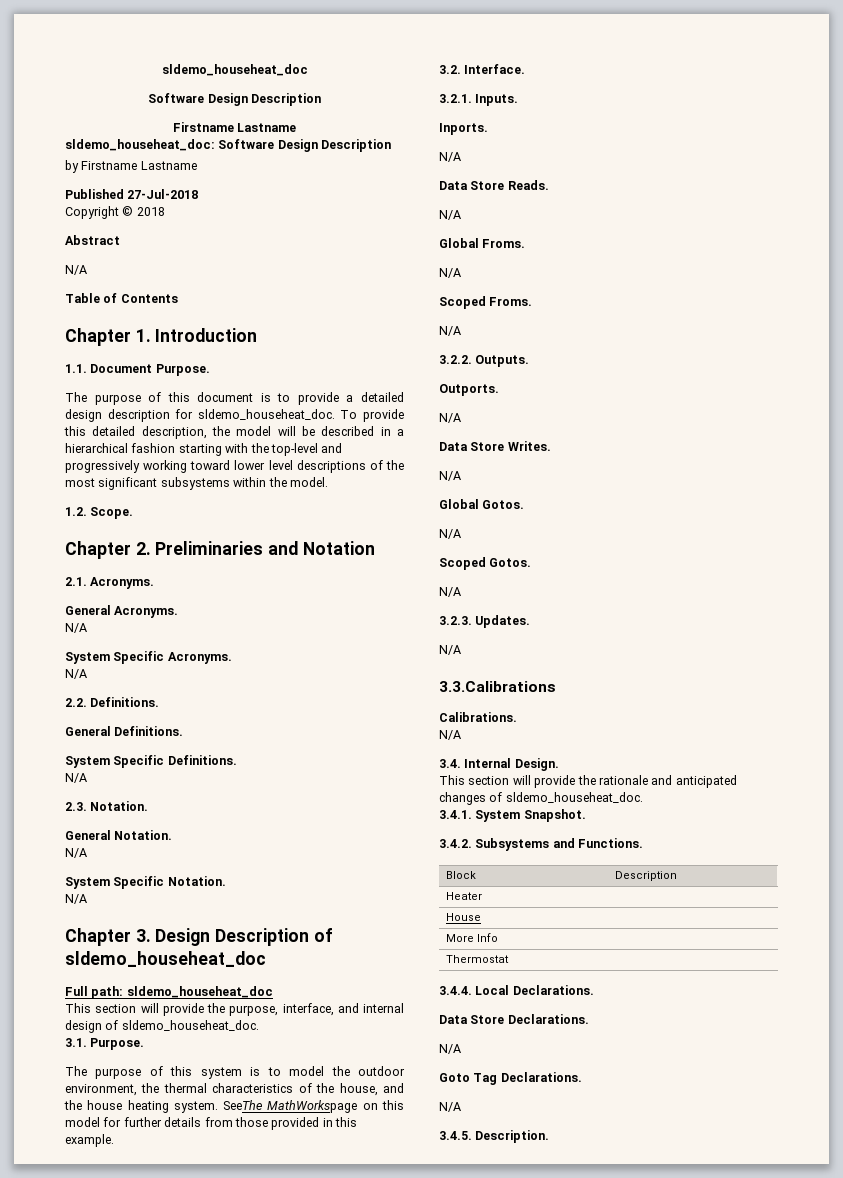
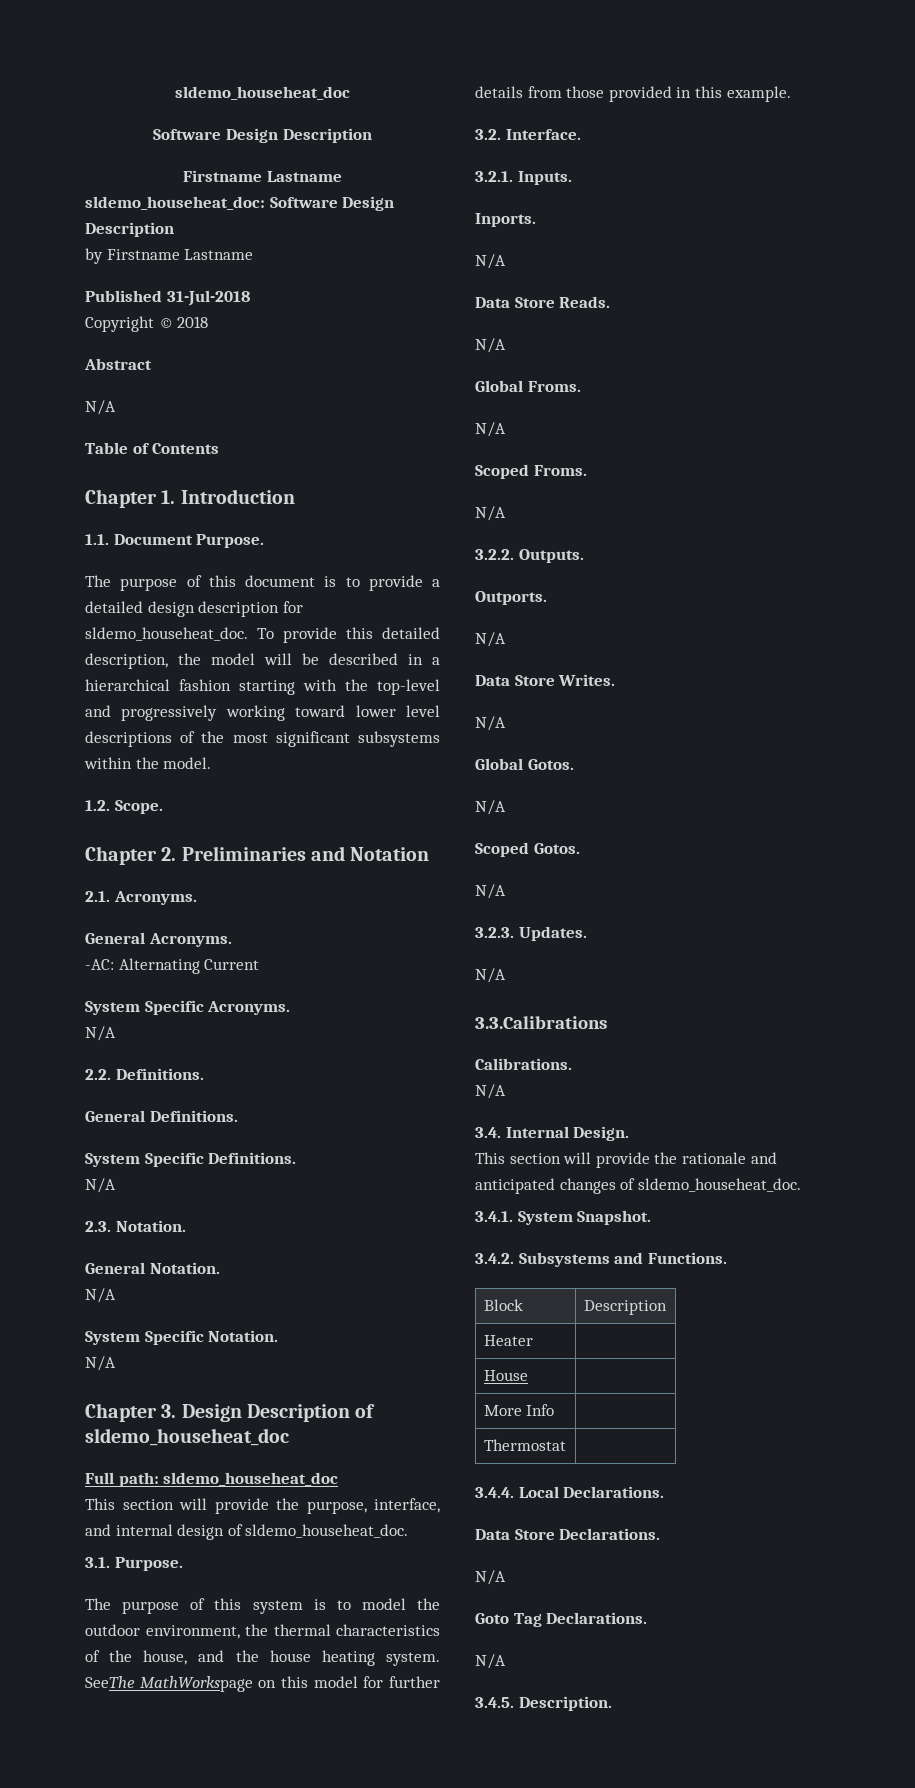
[127,189,199,199] 27-Jul-2018 -> [166,290,250,306] 31-Jul-2018
[65,623,87,633] N/A -> [85,958,260,974] -AC: Alternating Current

